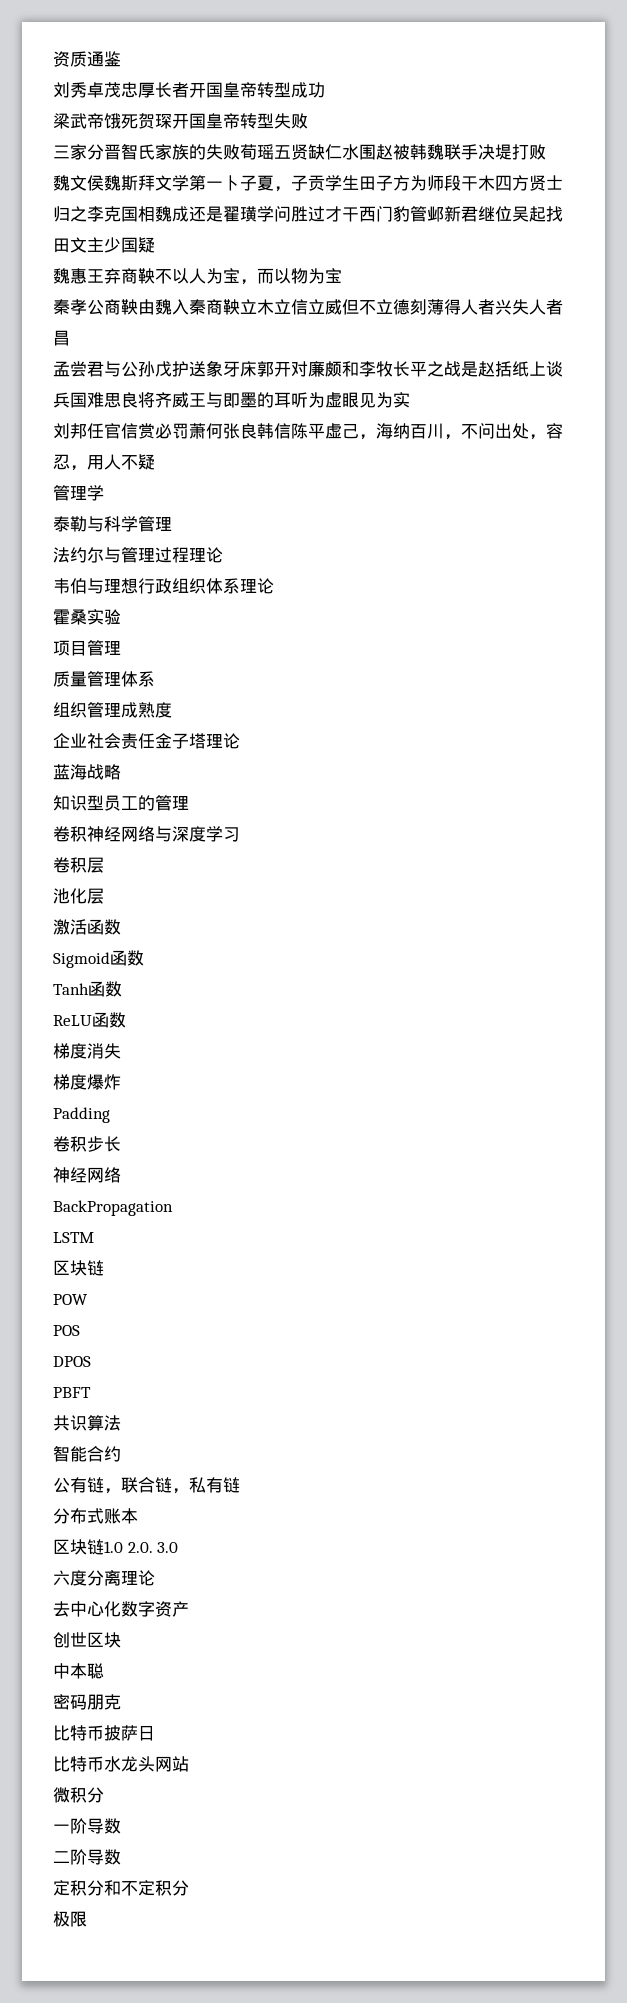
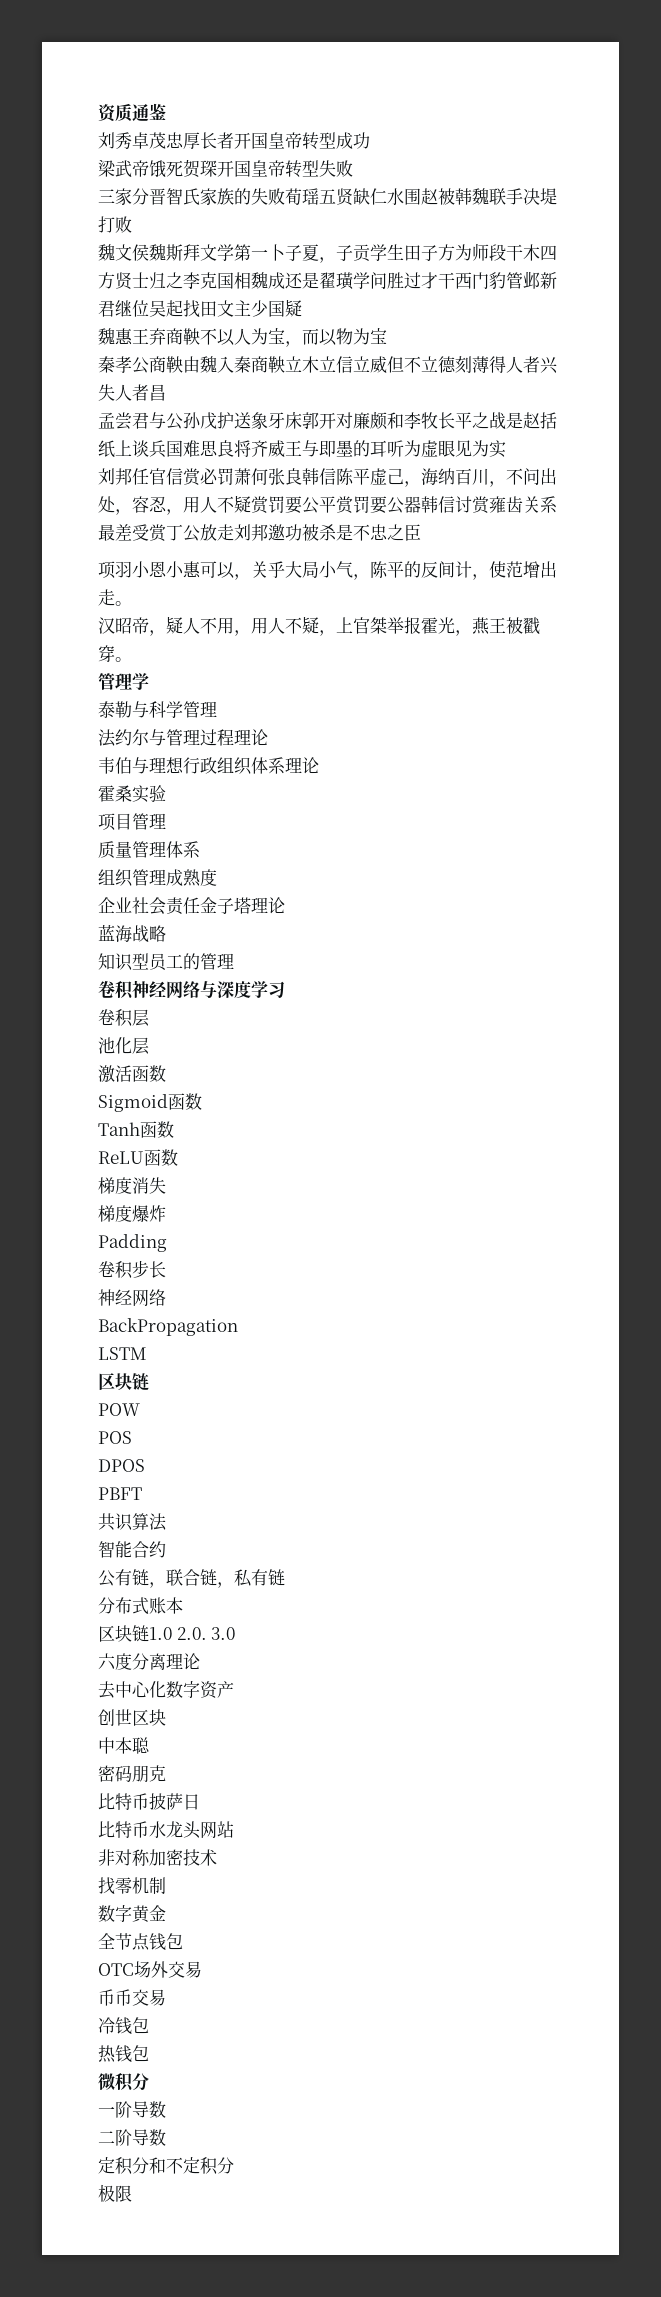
(155, 462) none -> [251,496,557,514] [98,524,421,542] [98,561,557,580] [98,589,132,606] [98,616,540,636] [98,645,132,662] 赏罚要公平赏罚要公器韩信讨赏雍齿关系最差受赏丁公放走刘邦邀功被杀是不忠之臣 // 项羽小恩小惠可以，关乎大局小气，陈平的反间计，使范增出走。 // 汉昭帝，疑人不用，用人不疑，上官桀举报霍光，燕王被戳穿。
(189, 1764) none -> [98,1849,217,1866] [98,1877,166,1895] [98,1905,166,1923] [98,1933,183,1951] [98,1961,202,1978] [98,1989,166,2006] [98,2017,149,2035] [98,2045,149,2063] // 非对称加密技术 // 找零机制 // 数字黄金 // 全节点钱包 // OTC场外交易 // 币币交易 // 冷钱包 // 热钱包

